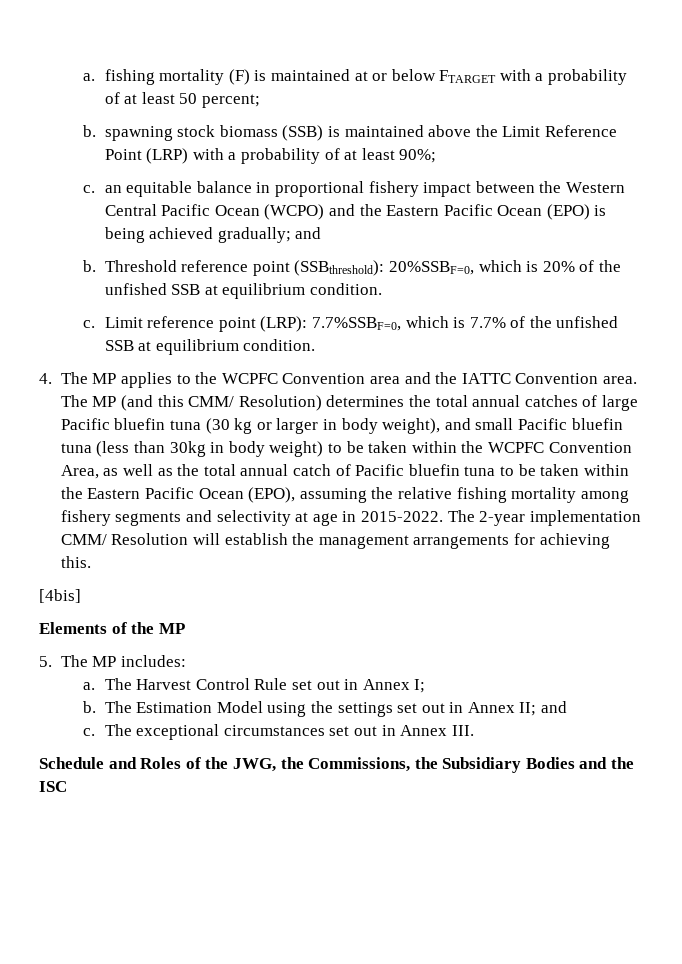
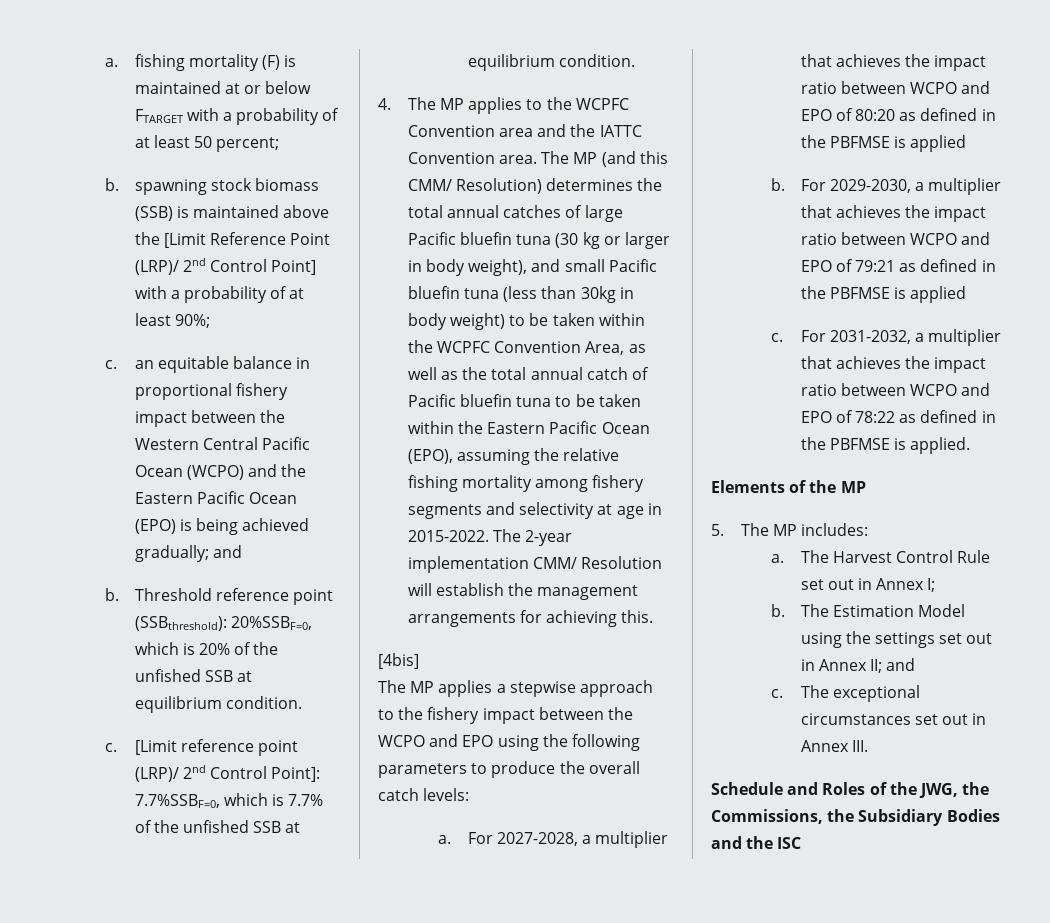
[502,126,541,137] Limit -> [163,233,206,248] [Limit
[146,148,189,164] (LRP) -> [134,258,317,275] (LRP)/ 2nd Control Point]
[104,316,308,332] Limit reference point (LRP): -> [134,739,299,756] [134,765,321,782] [Limit reference point (LRP)/ 2nd Control Point]:
(81, 596) none -> [378,680,653,697] [378,707,633,724] [378,734,640,751] [378,761,640,778] [378,788,470,801] [437,831,669,848] [800,54,987,71] [800,81,991,94] [800,108,996,121] [800,135,967,152] [770,178,1002,195] [800,205,987,222] [800,232,991,245] [800,259,996,272] [800,286,967,303] [770,329,1002,346] [800,356,987,373] [800,383,991,396] [800,410,996,423] [800,437,971,454] // The MP applies a stepwise approach to the fishery impact between the WCPO and EPO using the following parameters to produce the overall catch levels: // a. For 2027-2028, a multiplier that achieves the impact ratio between WCPO and EPO of 80:20 as defined in the PBFMSE is applied // b. For 2029-2030, a multiplier that achieves the impact ratio between WCPO and EPO of 79:21 as defined in the PBFMSE is applied // c. For 2031-2032, a multiplier that achieves the impact ratio between WCPO and EPO of 78:22 as defined in the PBFMSE is applied.

